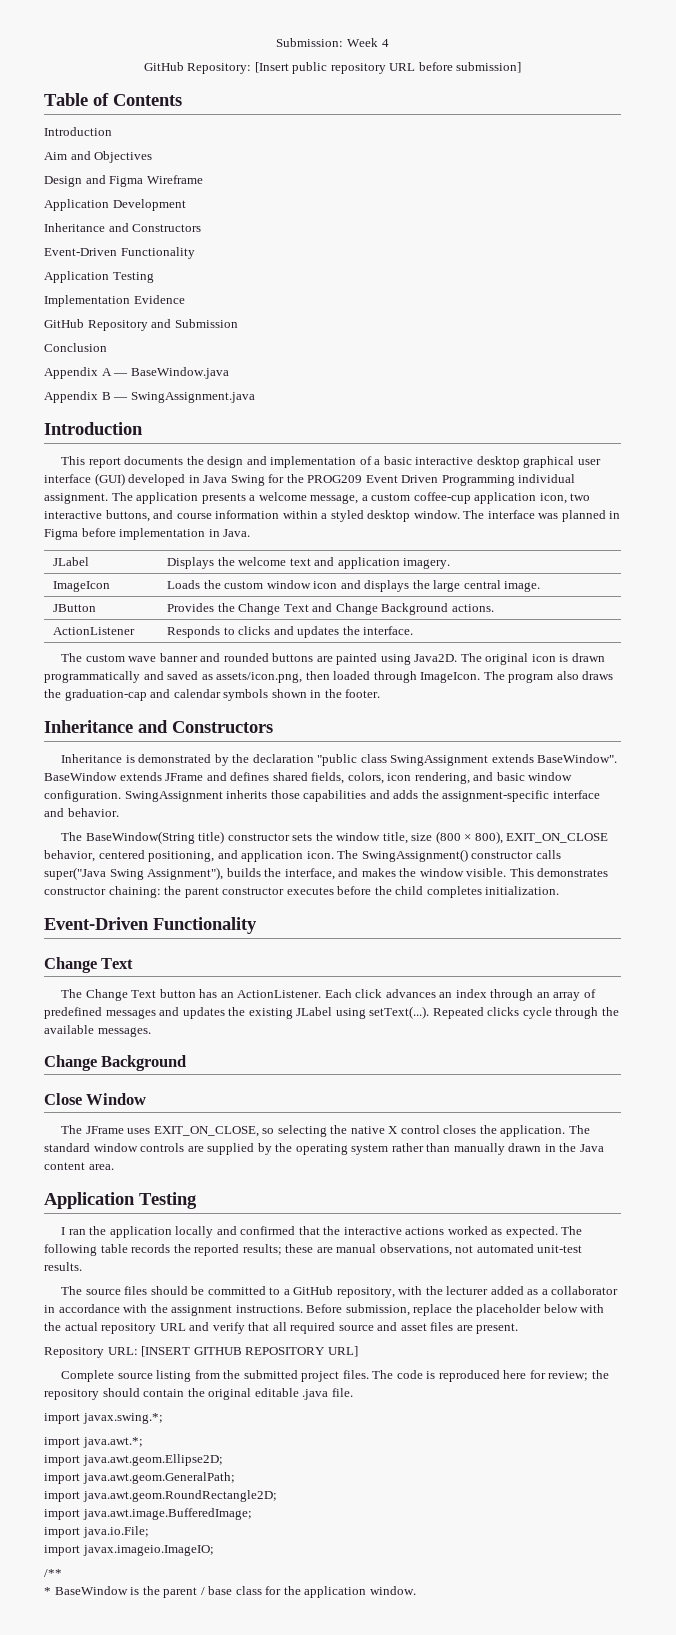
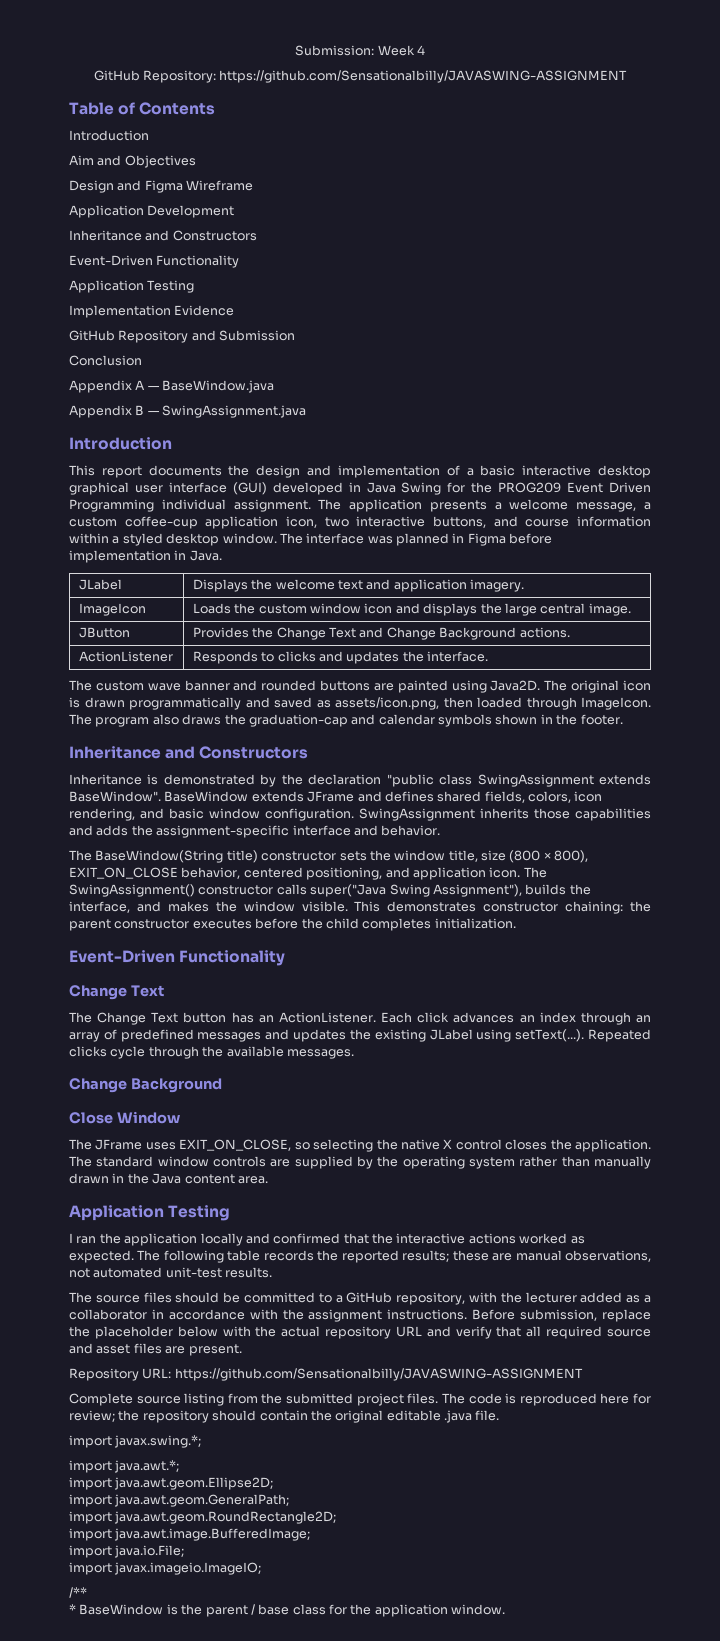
[254,62,522,74] [Insert public repository URL before submission] -> [219,70,628,83] https://github.com/Sensationalbilly/JAVASWING-ASSIGNMENT
[141,1346,358,1357] [INSERT GITHUB REPOSITORY URL] -> [174,1368,583,1381] https://github.com/Sensationalbilly/JAVASWING-ASSIGNMENT

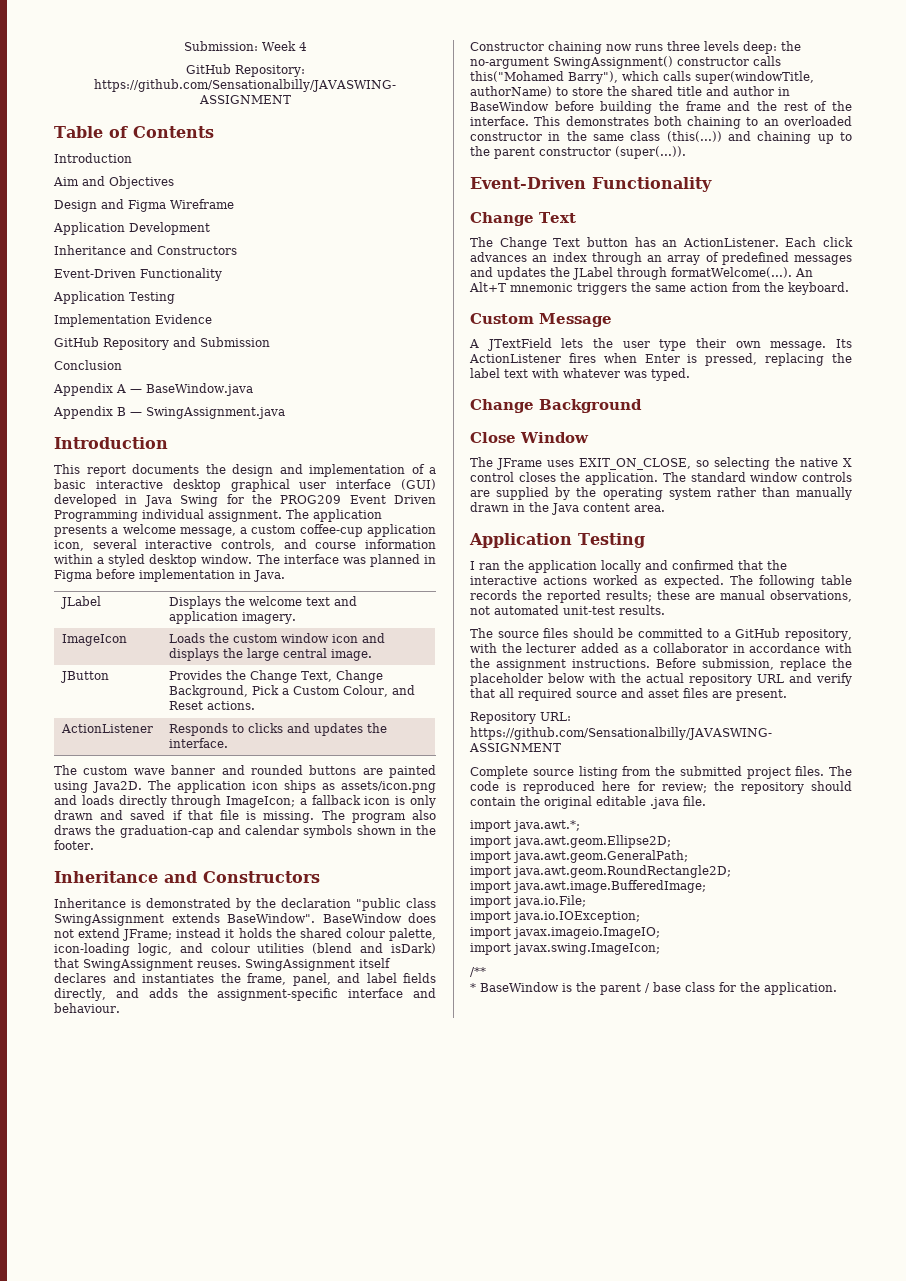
[324,516,486,528] two interactive buttons, -> [92,539,275,551] several interactive controls,
[329,627,517,640] Text and Change Background -> [300,670,383,683] [168,685,415,698] [168,701,203,710] Text, Change Background, Pick a Custom Colour, and Reset
[571,680,651,693] [69,697,651,710] original icon is drawn programmatically and saved as assets/icon.png, then loaded through ImageIcon. -> [177,780,436,793] [54,795,436,808] [54,810,315,823] application icon ships as assets/icon.png and loads directly through ImageIcon; a fallback icon is only drawn and saved if that file is missing.
[251,791,603,803] [69,808,651,821] extends JFrame and defines shared fields, colors, icon rendering, and basic window configuration. SwingAssignment inherits those capabilities -> [408,913,436,923] [54,928,436,941] [54,943,436,956] [54,958,391,971] [54,973,436,986] [54,988,106,1001] does not extend JFrame; instead it holds the shared colour palette, icon-loading logic, and colour utilities (blend and isDark) that SwingAssignment reuses. SwingAssignment itself declares and instantiates the frame, panel, and label fields directly,
[381,825,441,836] [69,850,589,863] [69,867,547,880] [69,884,591,897] [69,901,651,914] [69,918,516,931] behavior. // The BaseWindow(String title) constructor sets the window title, size (800 × 800), EXIT_ON_CLOSE behavior, centered positioning, and application icon. The SwingAssignment() constructor calls super("Java Swing Assignment"), builds the interface, and makes the window visible. This demonstrates constructor chaining: the parent constructor executes before the child completes initialization. -> [54,1003,120,1013] [470,41,801,54] [470,56,781,69] [470,71,814,84] [470,86,790,97] [470,101,852,114] [470,116,852,129] [470,131,852,144] [470,146,686,159] behaviour. // Constructor chaining now runs three levels deep: the no-argument SwingAssignment() constructor calls this("Mohamed Barry"), which calls super(windowTitle, authorName) to store the shared title and author in BaseWindow before building the frame and the rest of the interface. This demonstrates both chaining to an overloaded constructor in the same class (this(...)) and chaining up to the parent constructor (super(...)).
[374,1029,652,1042] [69,1046,354,1059] existing JLabel using setText(...). Repeated clicks cycle through the available messages. -> [572,267,813,280] [469,282,849,295] [470,313,612,327] [469,338,852,351] [469,353,852,366] [470,368,690,381] JLabel through formatWelcome(...). An Alt+T mnemonic triggers the same action from the keyboard. // Custom Message // A JTextField lets the user type their own message. Its ActionListener fires when Enter is pressed, replacing the label text with whatever was typed.
[69,1435,202,1448] // import javax.swing.*; -> (706, 801) none
(185, 1551) none -> [470,911,640,923] // import java.io.IOException;
(262, 1568) none -> [470,943,660,955] // import javax.swing.ImageIcon;
[374,1604,506,1617] application window. -> [764,982,837,995] application.

